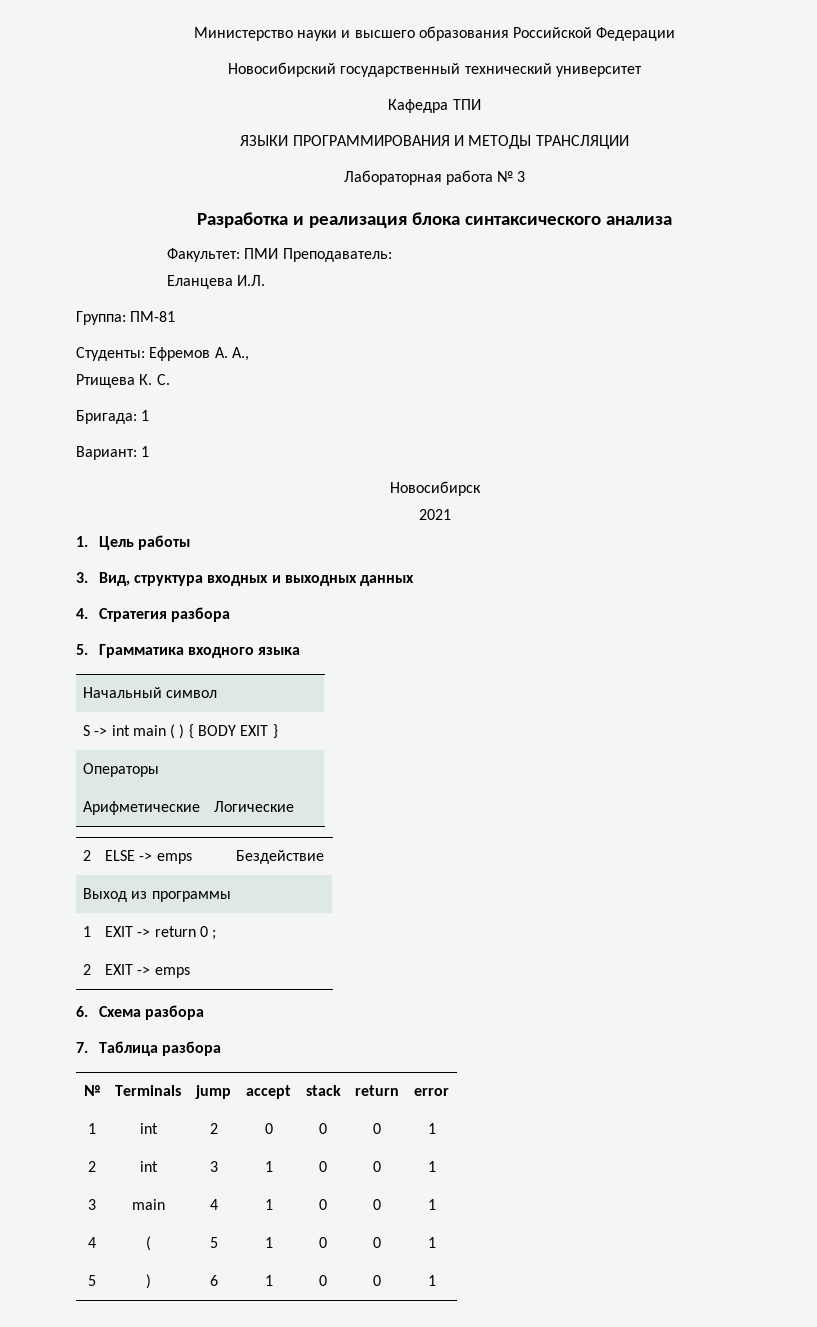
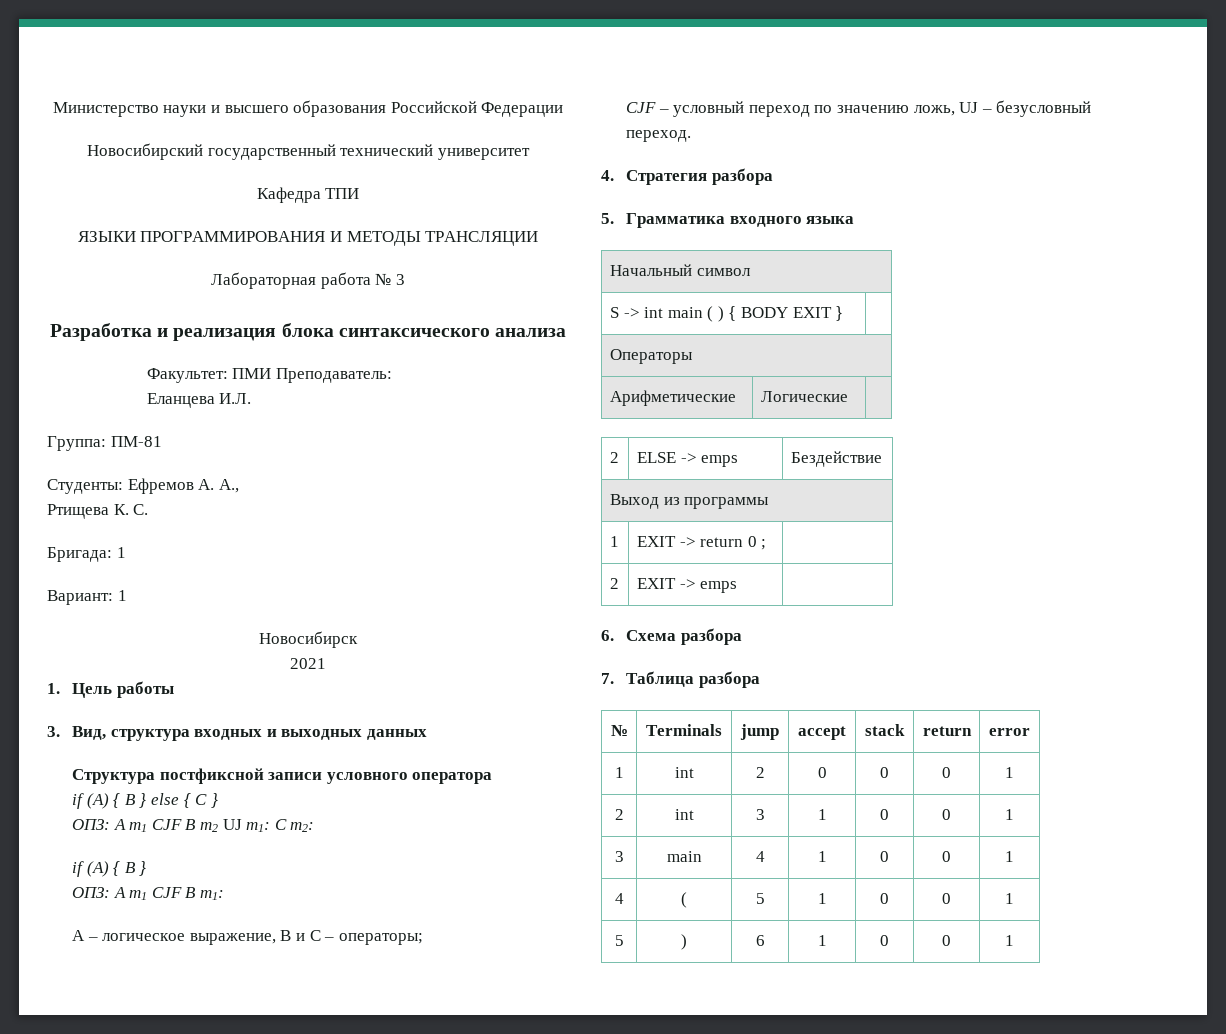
(415, 580) none -> [71,768,493,784] [71,793,218,809] [71,819,315,832] [71,861,147,877] [71,887,224,900] [71,930,423,945] [625,100,1092,117] [625,130,691,142] // Структура постфиксной записи условного оператора // if (A) { B } else { C } // ОПЗ: A m1 CJF B m2 UJ m1: С m2: // if (A) { B } // ОПЗ: A m1 CJF B m1: // A – логическое выражение, B и C – операторы; // CJF – условный переход по значению ложь, UJ – безусловный переход.

